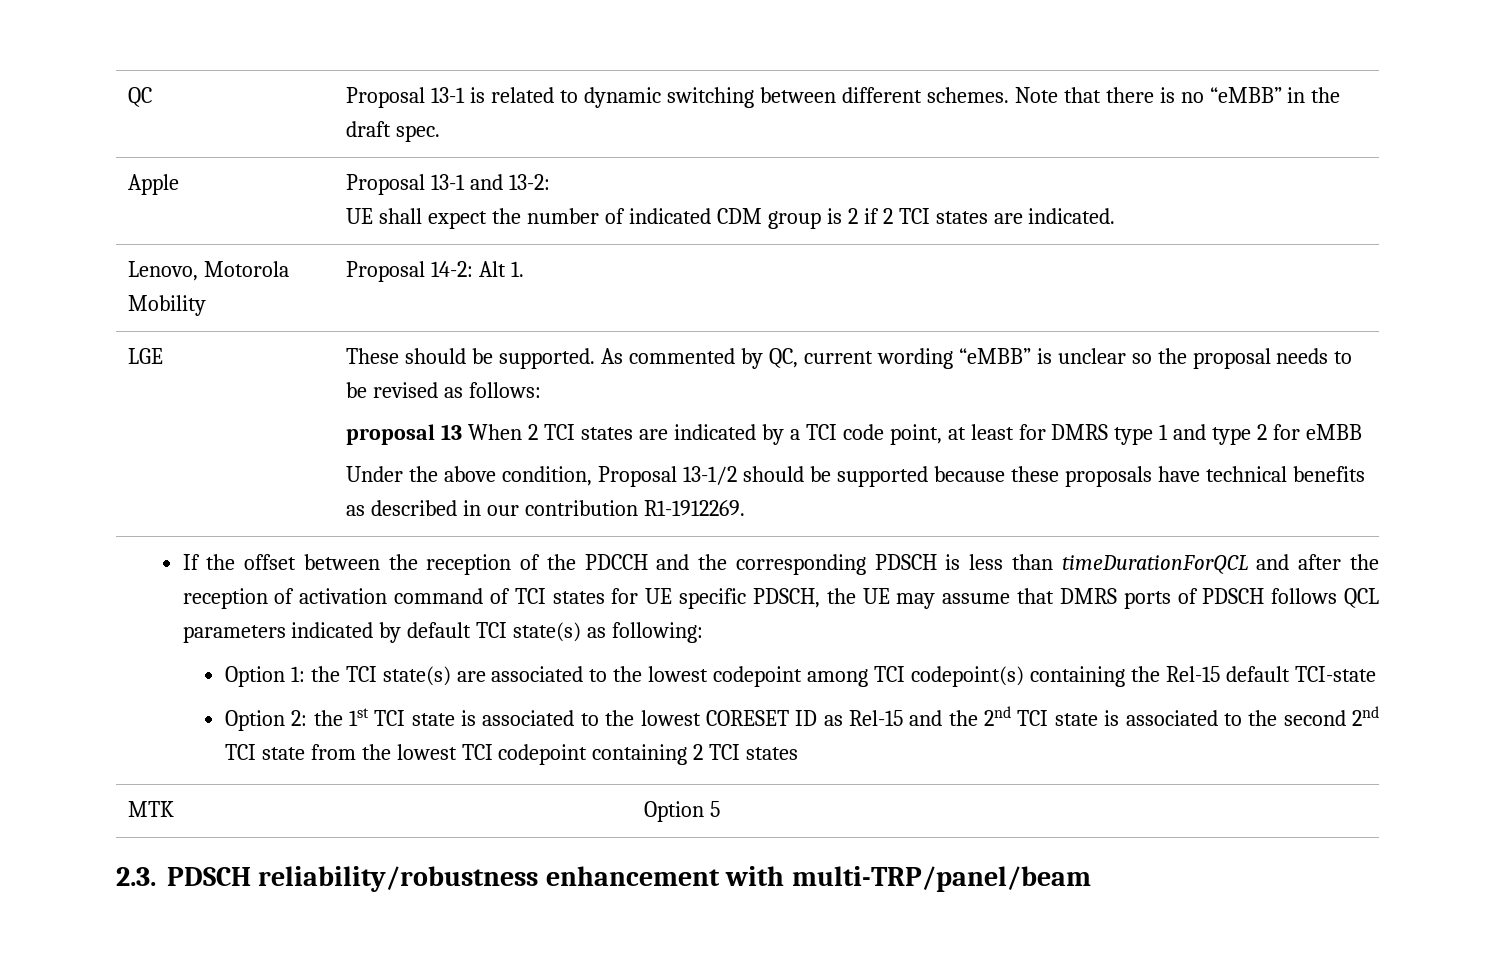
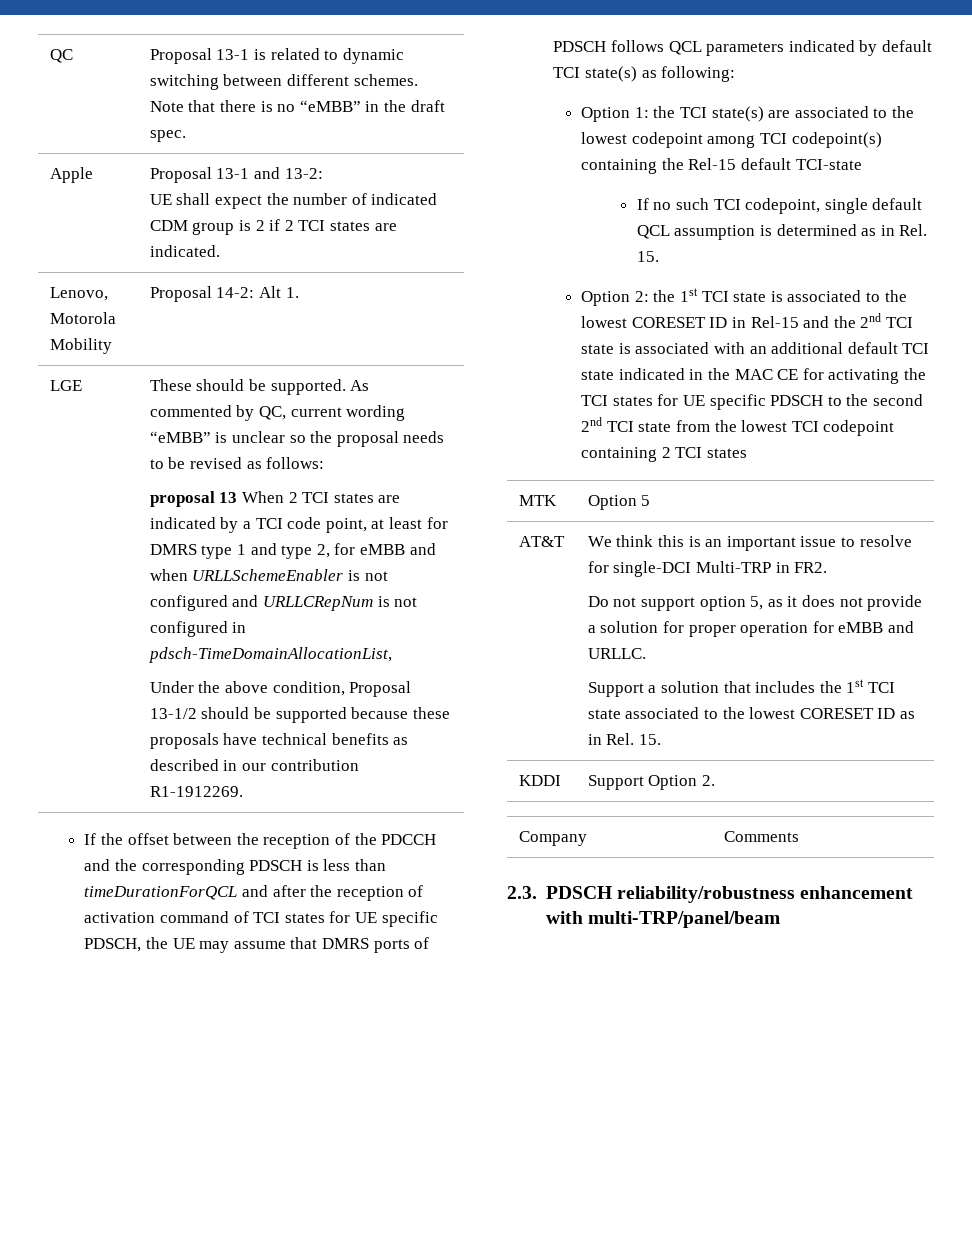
[1257,424,1363,440] 2 for eMBB -> [316,543,436,558] [149,569,388,581] [149,595,418,611] [149,621,247,637] [148,647,392,663] 2, for eMBB and when URLLSchemeEnabler is not configured and URLLCRepNum is not configured in pdsch-TimeDomainAllocationList,
(1376, 674) none -> [636,198,923,214] [636,224,928,240] [636,251,659,262] // If no such TCI codepoint, single default QCL assumption is determined as in Rel. 15.
[823,715,843,726] as -> [732,317,747,328] in
(1218, 718) none -> [714,342,930,354] [581,368,926,384] [581,394,824,410] with an additional default TCI state indicated in the MAC CE for activating the TCI states for UE specific PDSCH
(721, 809) none -> [518,536,565,547] [587,535,912,551] [587,561,828,577] [587,595,923,611] [587,621,914,637] [587,648,646,659] [587,679,895,697] [587,707,915,719] [587,733,662,745] [518,775,561,786] [587,775,716,790] [518,831,587,846] [723,831,799,842] // AT&T | We think this is an important issue to resolve for single-DCI Multi-TRP in FR2. // Do not support option 5, as it does not provide a solution for proper operation for eMBB and URLLC. // Support a solution that includes the 1st TCI state associated to the lowest CORESET ID as in Rel. 15. // KDDI | Support Option 2. // Company | Comments

